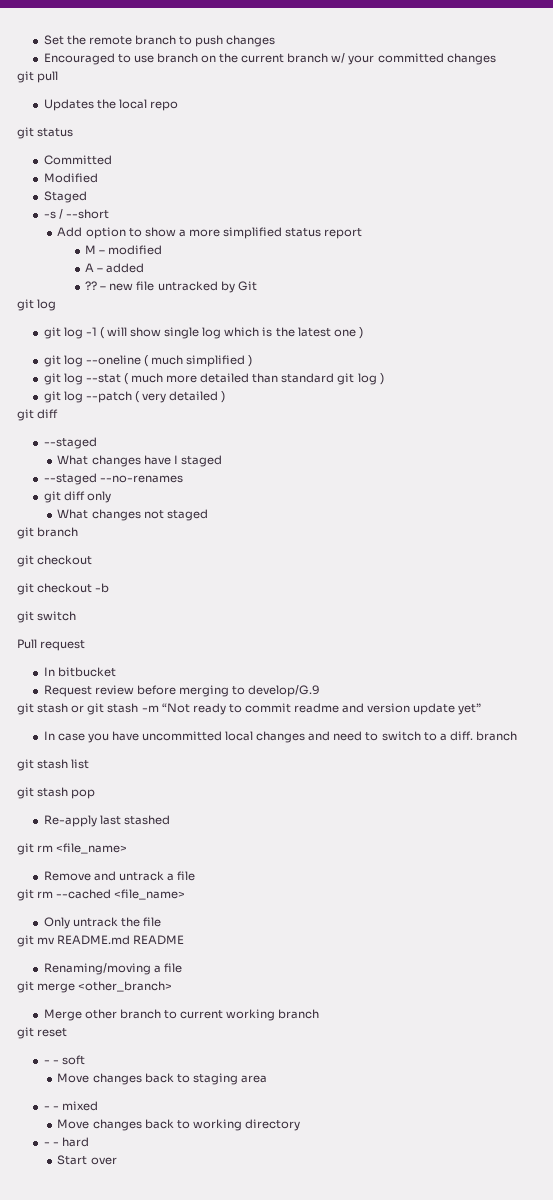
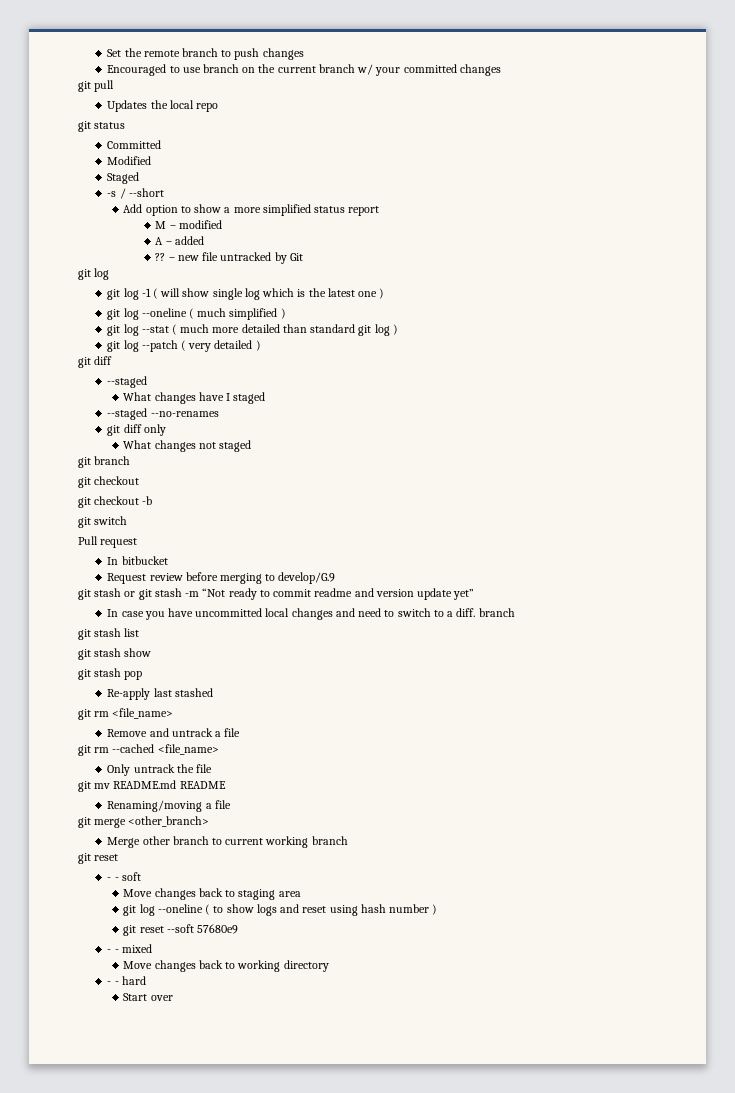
(90, 764) none -> [78,648,152,660] // git stash show
(267, 1079) none -> [123,904,438,916] [123,924,239,936] // git log --oneline ( to show logs and reset using hash number ) // git reset --soft 57680e9

